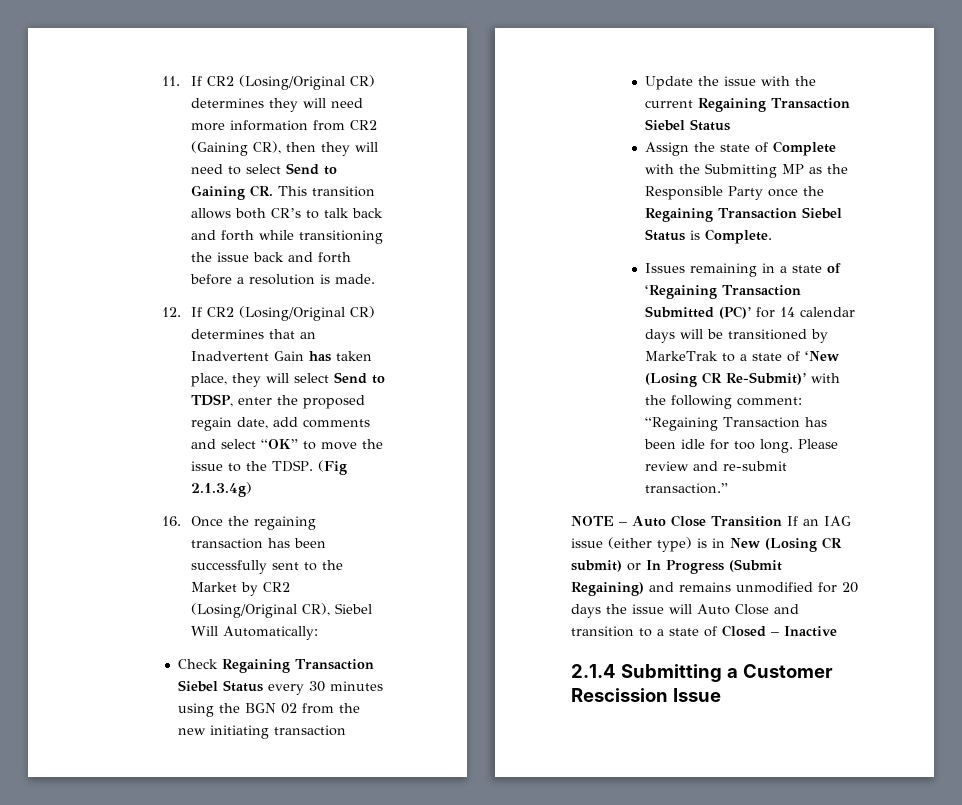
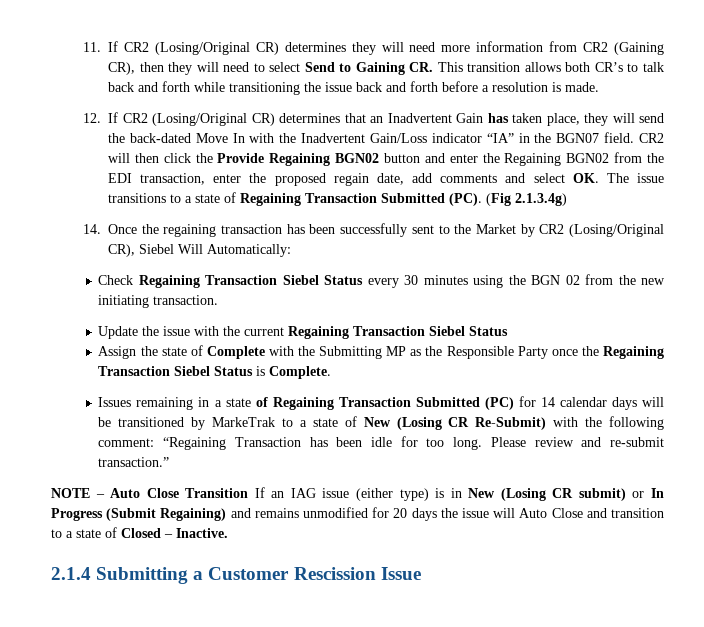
[293,372,385,384] [190,394,233,407] select Send to TDSP, -> [638,113,664,123] [108,132,665,143] [108,152,665,166] [108,173,206,185] send the back-dated Move In with the Inadvertent Gain/Loss indicator “IA” in the BGN07 field. CR2 will then click the Provide Regaining BGN02 button and enter the Regaining BGN02 from the EDI transaction,
[260,439,383,450] [190,460,313,472] “OK” to move the issue to the TDSP. -> [572,173,664,183] [108,192,483,206] OK. The issue transitions to a state of Regaining Transaction Submitted (PC).
[161,516,181,526] 16. -> [83,224,102,234] 14.
[273,725,346,736] transaction -> [153,295,219,305] transaction.
[644,285,801,299] [644,306,751,319] ‘Regaining Transaction Submitted (PC)’ -> [272,397,514,410] Regaining Transaction Submitted (PC)
[804,351,839,361] [644,372,806,387] ‘New (Losing CR Re-Submit)’ -> [363,417,547,430] New (Losing CR Re-Submit)
[784,626,837,637] Inactive -> [176,528,228,538] Inactive.

